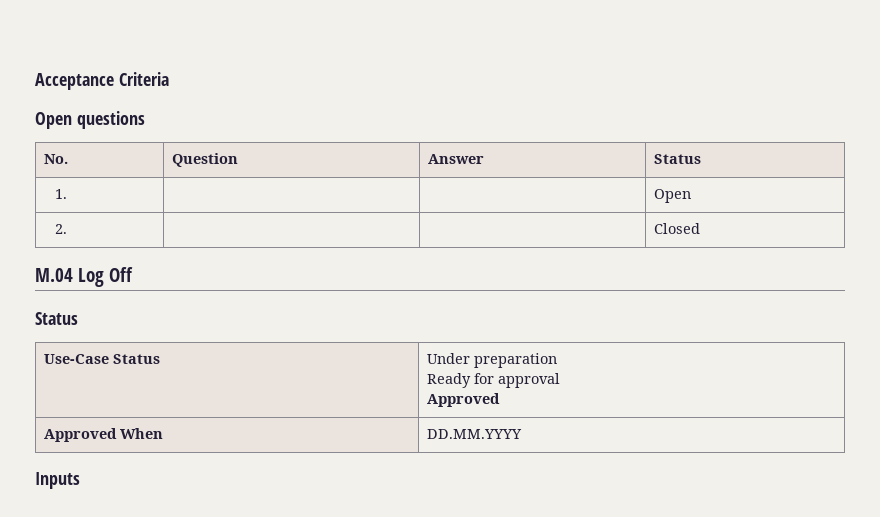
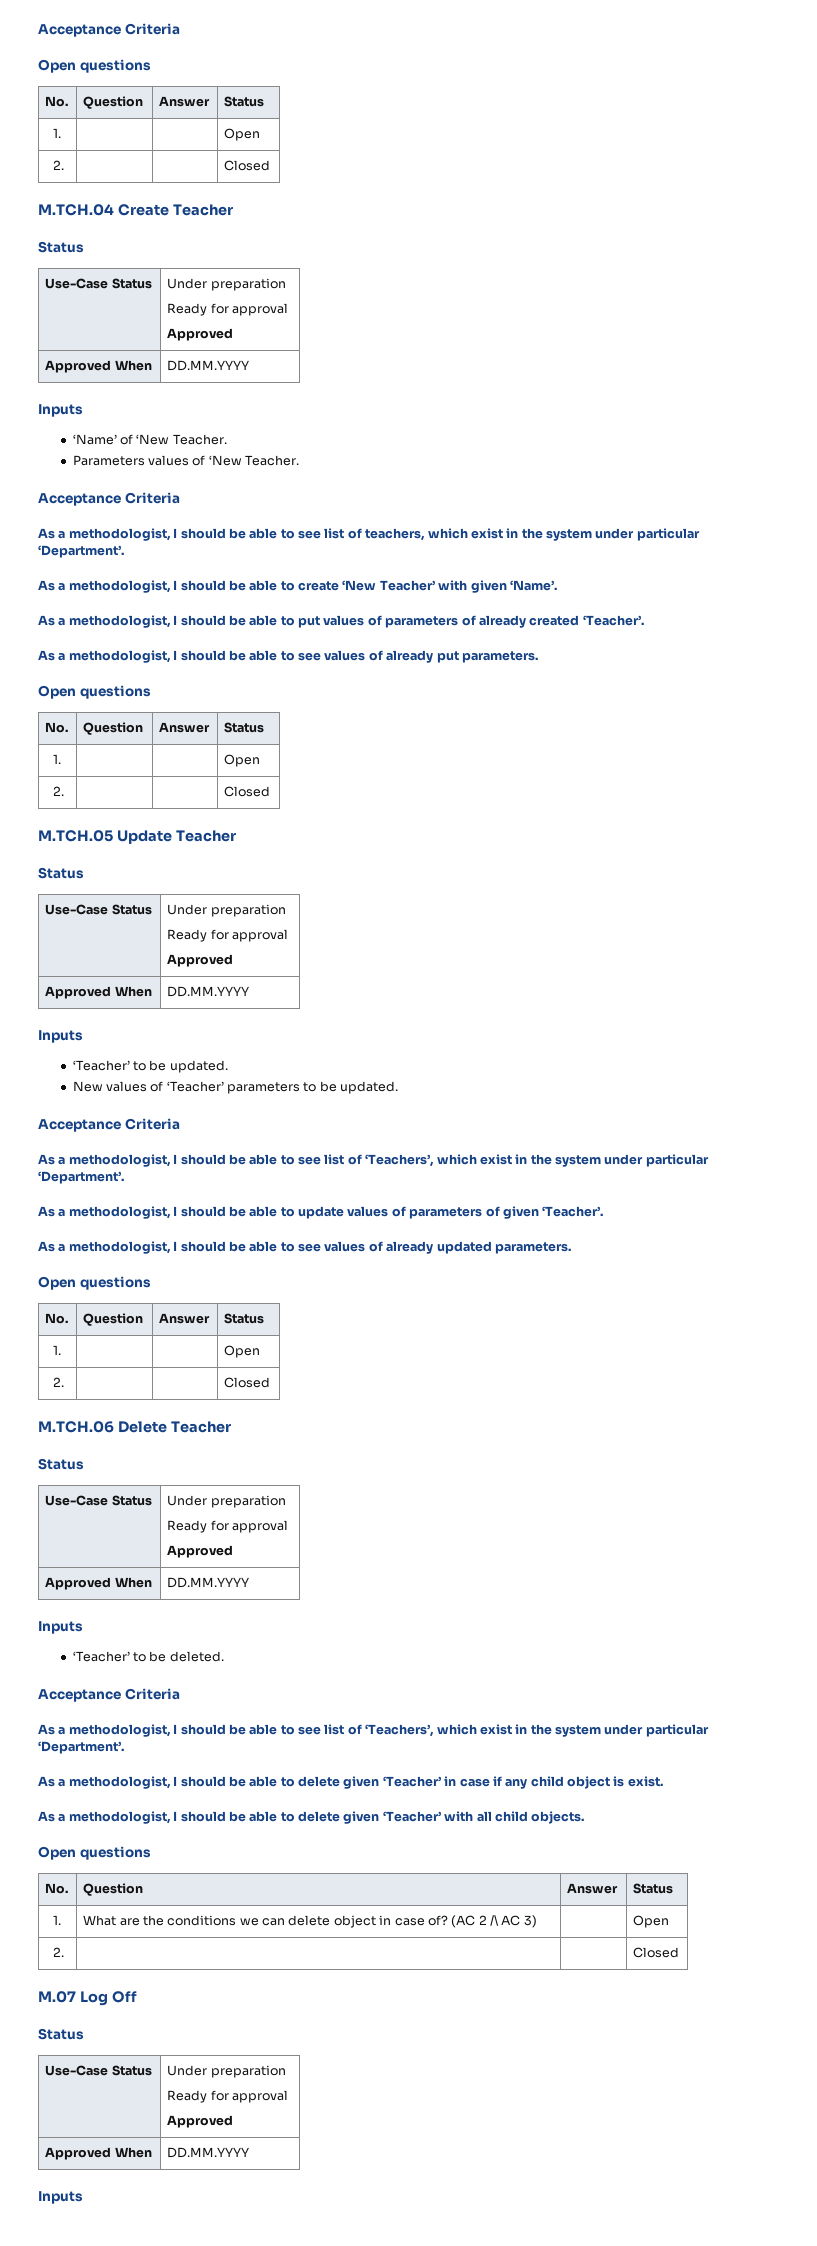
[35,268,73,282] M.04 -> [38,204,233,216] [38,241,84,253] [45,278,152,289] [167,278,286,291] [167,303,288,316] [167,328,234,341] [45,360,152,373] [167,360,250,371] [38,404,83,417] [72,434,227,445] [72,455,299,466] [38,492,180,506] [38,528,700,541] [38,545,124,558] [38,580,557,593] [38,615,644,628] [38,650,538,663] [38,685,151,699] [45,722,69,733] [83,722,144,735] [159,722,211,733] [224,722,265,733] [52,754,61,764] [224,754,261,767] [52,786,64,796] [224,786,271,797] [38,830,236,844] [38,867,84,879] [45,904,152,915] [167,904,286,917] [167,929,288,942] [167,954,234,967] [45,986,152,999] [167,986,250,997] [38,1030,83,1043] [72,1060,228,1073] [72,1081,399,1094] [38,1118,180,1132] [38,1154,709,1167] [38,1171,124,1184] [38,1206,604,1219] [38,1241,571,1254] [38,1276,151,1290] [45,1313,69,1324] [83,1313,144,1326] [159,1313,211,1324] [224,1313,265,1324] [52,1345,61,1355] [224,1345,261,1358] [52,1377,64,1387] [224,1377,271,1388] [38,1421,231,1433] [38,1458,84,1470] [45,1495,152,1506] [167,1495,286,1508] [167,1520,288,1533] [167,1545,234,1558] [45,1577,152,1590] [167,1577,250,1588] [38,1621,83,1634] [72,1651,224,1662] [38,1688,180,1702] [38,1724,709,1737] [38,1741,124,1754] [38,1776,663,1789] [38,1811,585,1824] [38,1846,151,1860] [45,1883,69,1894] [83,1883,144,1896] [567,1883,619,1894] [633,1883,674,1894] [52,1915,61,1925] [83,1915,537,1928] [633,1915,670,1928] [52,1947,64,1957] [633,1947,680,1958] [38,1991,76,2003] M.TCH.04 Create Teacher // Status // Use-Case Status | Under preparation // Ready for approval // Approved // Approved When | DD.MM.YYYY // Inputs // ‘Name’ of ‘New Teacher. // Parameters values of ‘New Teacher. // Acceptance Criteria // As a methodologist, I should be able to see list of teachers, which exist in the system under particular ‘Department’. // As a methodologist, I should be able to create ‘New Teacher’ with given ‘Name’. // As a methodologist, I should be able to put values of parameters of already created ‘Teacher’. // As a methodologist, I should be able to see values of already put parameters. // Open questions // No. | Question | Answer | Status // 1. | | | Open // 2. | | | Closed // M.TCH.05 Update Teacher // Status // Use-Case Status | Under preparation // Ready for approval // Approved // Approved When | DD.MM.YYYY // Inputs // ‘Teacher’ to be updated. // New values of ‘Teacher’ parameters to be updated. // Acceptance Criteria // As a methodologist, I should be able to see list of ‘Teachers’, which exist in the system under particular ‘Department’. // As a methodologist, I should be able to update values of parameters of given ‘Teacher’. // As a methodologist, I should be able to see values of already updated parameters. // Open questions // No. | Question | Answer | Status // 1. | | | Open // 2. | | | Closed // M.TCH.06 Delete Teacher // Status // Use-Case Status | Under preparation // Ready for approval // Approved // Approved When | DD.MM.YYYY // Inputs // ‘Teacher’ to be deleted. // Acceptance Criteria // As a methodologist, I should be able to see list of ‘Teachers’, which exist in the system under particular ‘Department’. // As a methodologist, I should be able to delete given ‘Teacher’ in case if any child object is exist. // As a methodologist, I should be able to delete given ‘Teacher’ with all child objects. // Open questions // No. | Question | Answer | Status // 1. | What are the conditions we can delete object in case of? (AC 2 /\ AC 3) | | Open // 2. | | | Closed // M.07

